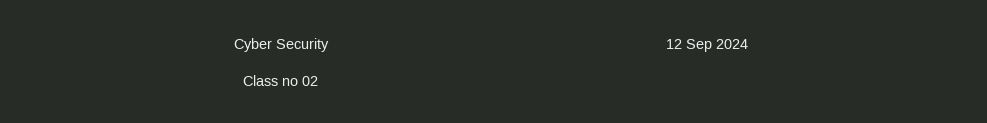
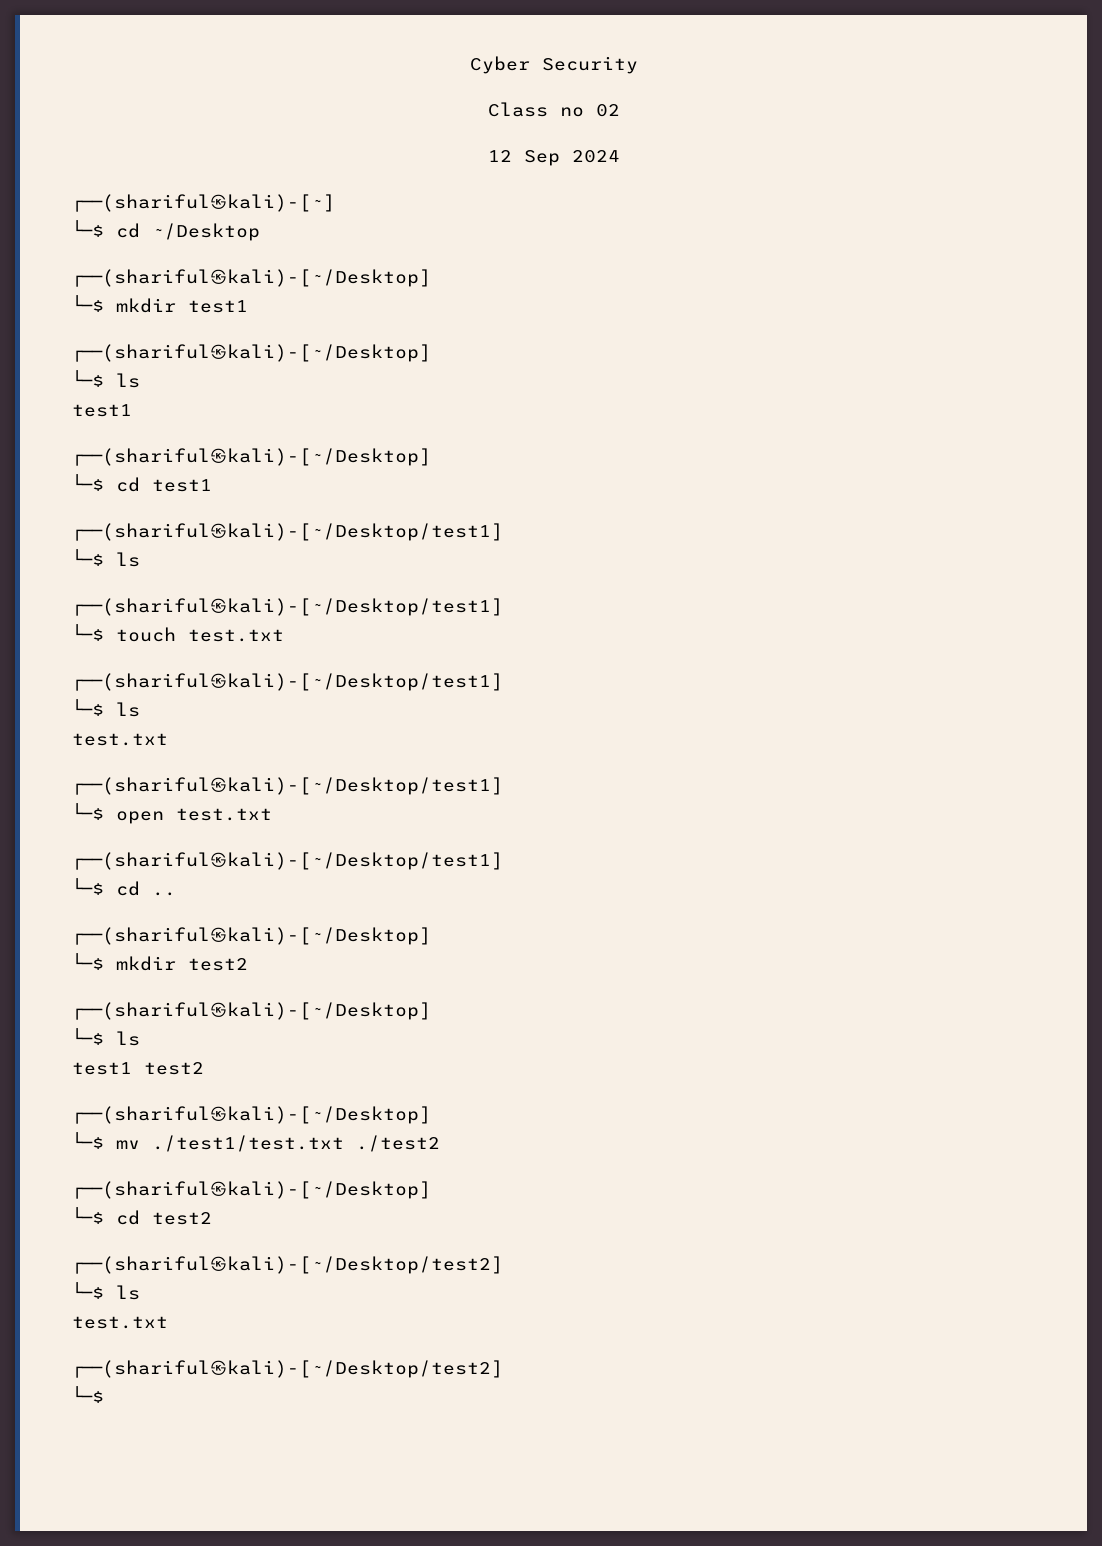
(748, 44) none -> [72,194,335,212] [72,220,260,241] [72,269,431,287] [72,295,248,313] [72,344,431,362] [72,370,140,388] [72,404,132,417] [72,448,431,466] [72,474,212,492] [72,523,503,541] [72,549,140,567] [72,598,503,616] [72,624,284,642] [72,673,503,691] [72,699,140,717] [72,733,168,746] [72,777,503,795] [72,803,272,824] [72,852,503,870] [72,878,176,896] [72,927,431,945] [72,953,248,971] [72,1002,431,1020] [72,1028,140,1046] [72,1062,204,1075] [72,1106,431,1124] [72,1132,440,1152] [72,1181,431,1199] [72,1207,212,1225] [72,1256,503,1274] [72,1282,140,1300] [72,1316,168,1329] [72,1360,503,1378] [72,1386,104,1403] // ┌──(shariful㉿kali)-[~] // └─$ cd ~/Desktop // ┌──(shariful㉿kali)-[~/Desktop] // └─$ mkdir test1 // ┌──(shariful㉿kali)-[~/Desktop] // └─$ ls // test1 // ┌──(shariful㉿kali)-[~/Desktop] // └─$ cd test1 // ┌──(shariful㉿kali)-[~/Desktop/test1] // └─$ ls // ┌──(shariful㉿kali)-[~/Desktop/test1] // └─$ touch test.txt // ┌──(shariful㉿kali)-[~/Desktop/test1] // └─$ ls // test.txt // ┌──(shariful㉿kali)-[~/Desktop/test1] // └─$ open test.txt // ┌──(shariful㉿kali)-[~/Desktop/test1] // └─$ cd .. // ┌──(shariful㉿kali)-[~/Desktop] // └─$ mkdir test2 // ┌──(shariful㉿kali)-[~/Desktop] // └─$ ls // test1 test2 // ┌──(shariful㉿kali)-[~/Desktop] // └─$ mv ./test1/test.txt ./test2 // ┌──(shariful㉿kali)-[~/Desktop] // └─$ cd test2 // ┌──(shariful㉿kali)-[~/Desktop/test2] // └─$ ls // test.txt // ┌──(shariful㉿kali)-[~/Desktop/test2] // └─$

